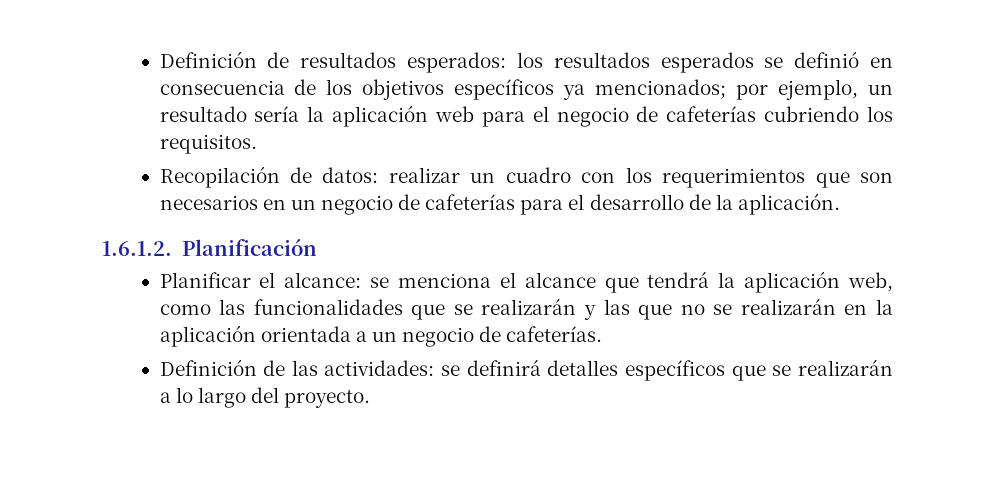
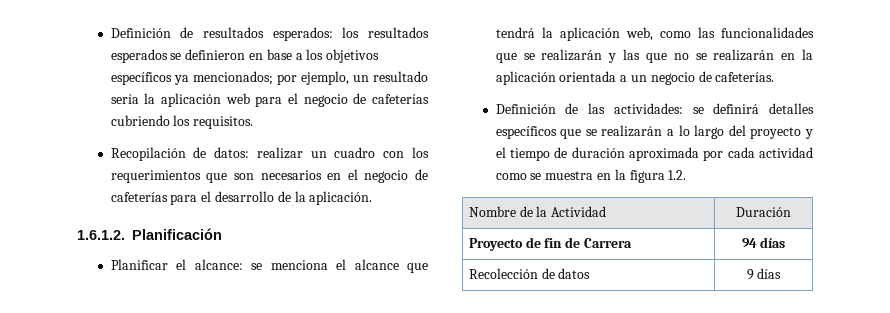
[794,51,893,68] [159,79,317,95] definió en consecuencia de -> [185,49,303,60] definieron en base a
[290,199,316,210] un -> [347,169,358,180] el
[284,390,371,408] proyecto. -> [750,127,813,139] [495,147,813,161] [495,169,687,183] [468,206,607,217] [736,207,791,217] [468,237,632,251] [741,237,786,248] [468,268,591,279] [746,268,782,280] proyecto y el tiempo de duración aproximada por cada actividad como se muestra en la figura 1.2. // Nombre de la Actividad | Duración // Proyecto de fin de Carrera | 94 días // Recolección de datos | 9 días

